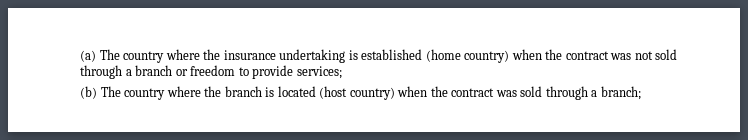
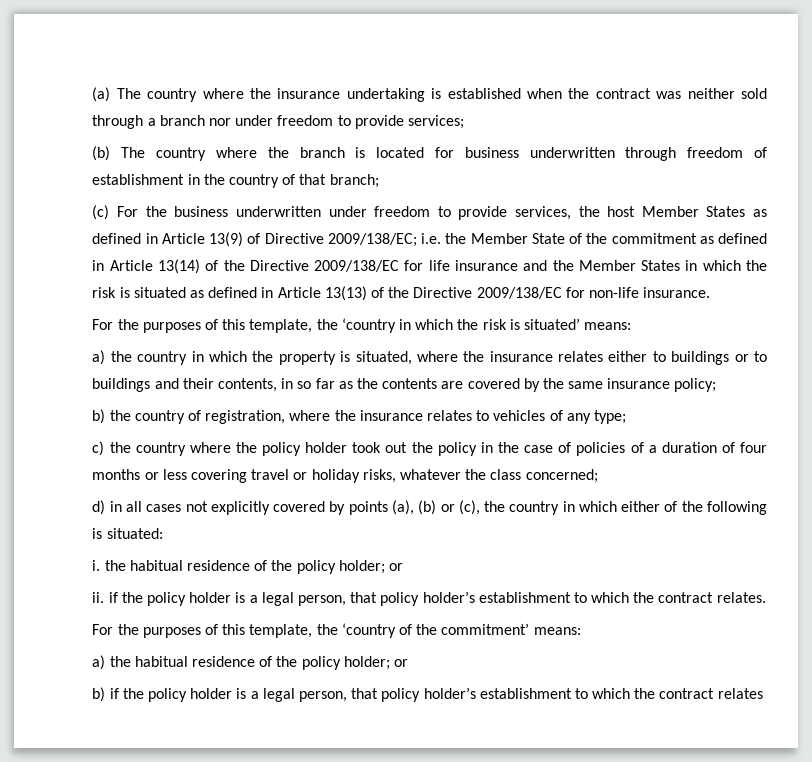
[425,49,653,63] (home country) when the contract was not -> [527,88,735,99] when the contract was neither
[175,69,188,76] or -> [209,115,274,126] nor under
[319,86,641,100] (host country) when the contract was sold through a branch; -> [434,147,767,161] [92,174,379,188] [92,205,767,220] [92,232,767,247] [92,259,767,274] [92,286,711,301] [92,318,632,333] [92,350,768,365] [92,378,717,392] [92,409,626,424] [92,441,767,456] [92,469,598,483] [92,500,767,515] [92,528,163,539] [92,560,403,574] [92,591,766,606] [92,623,581,638] [92,655,408,670] [92,687,763,702] for business underwritten through freedom of establishment in the country of that branch; // (c) For the business underwritten under freedom to provide services, the host Member States as defined in Article 13(9) of Directive 2009/138/EC; i.e. the Member State of the commitment as defined in Article 13(14) of the Directive 2009/138/EC for life insurance and the Member States in which the risk is situated as defined in Article 13(13) of the Directive 2009/138/EC for non-life insurance. // For the purposes of this template, the ‘country in which the risk is situated’ means: // a) the country in which the property is situated, where the insurance relates either to buildings or to buildings and their contents, in so far as the contents are covered by the same insurance policy; // b) the country of registration, where the insurance relates to vehicles of any type; // c) the country where the policy holder took out the policy in the case of policies of a duration of four months or less covering travel or holiday risks, whatever the class concerned; // d) in all cases not explicitly covered by points (a), (b) or (c), the country in which either of the following is situated: // i. the habitual residence of the policy holder; or // ii. if the policy holder is a legal person, that policy holder’s establishment to which the contract relates. // For the purposes of this template, the ‘country of the commitment’ means: // a) the habitual residence of the policy holder; or // b) if the policy holder is a legal person, that policy holder’s establishment to which the contract relates

